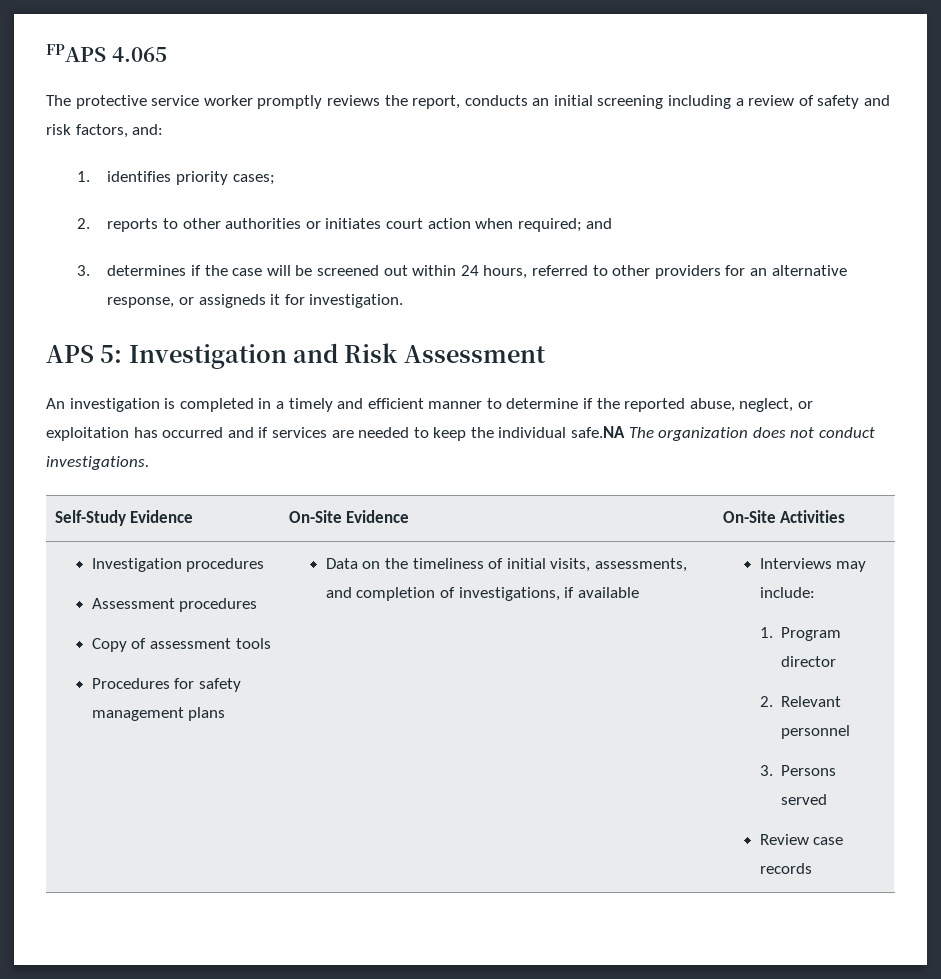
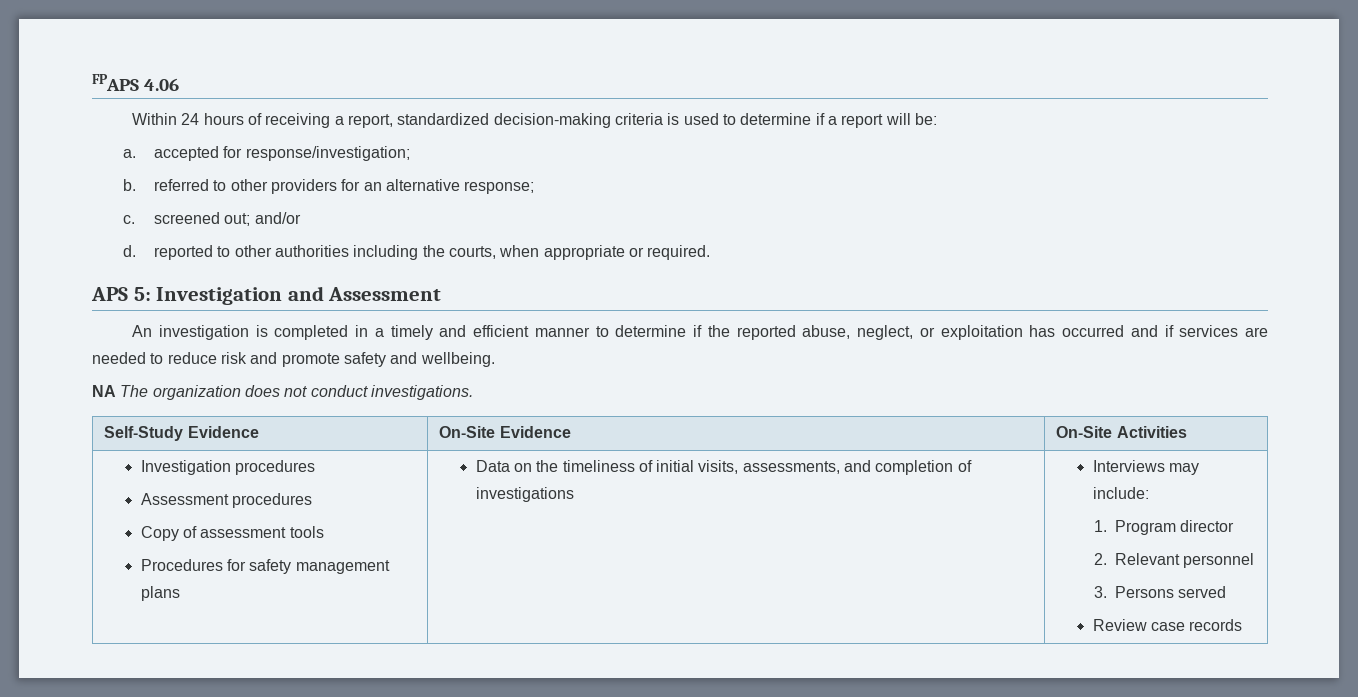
[111,47,167,62] [46,95,891,109] [46,124,164,138] [76,171,275,185] [76,218,613,232] [76,265,528,279] 4.065 // The protective service worker promptly reviews the report, conducts an initial screening including a review of safety and risk factors, and: // 1. identifies priority cases; // 2. reports to other authorities or initiates court action when required; and // 3. determines if the case will be screened out within 24 hours, -> [144,78,180,91] [132,113,937,128] [123,146,410,161] [123,179,137,191] 4.06 // Within 24 hours of receiving a report, standardized decision-making criteria is used to determine if a report will be: // a. accepted for response/investigation; // b.
[107,294,404,308] response, or assigneds it for investigation. -> [464,181,535,194] [123,212,301,226] [123,245,711,260] response; // c. screened out; and/or // d. reported to other authorities including the courts, when appropriate or required.
[344,343,399,363] Risk -> (324, 293) none
[433,426,626,441] keep the individual safe.NA -> [167,352,495,367] [92,385,116,397] reduce risk and promote safety and wellbeing. // NA
[458,587,639,601] investigations, if available -> [475,487,574,502] investigations

